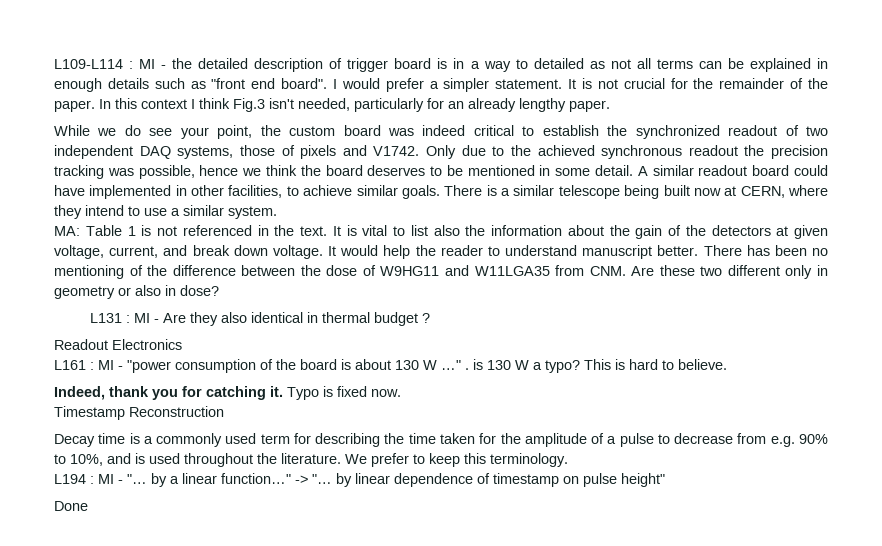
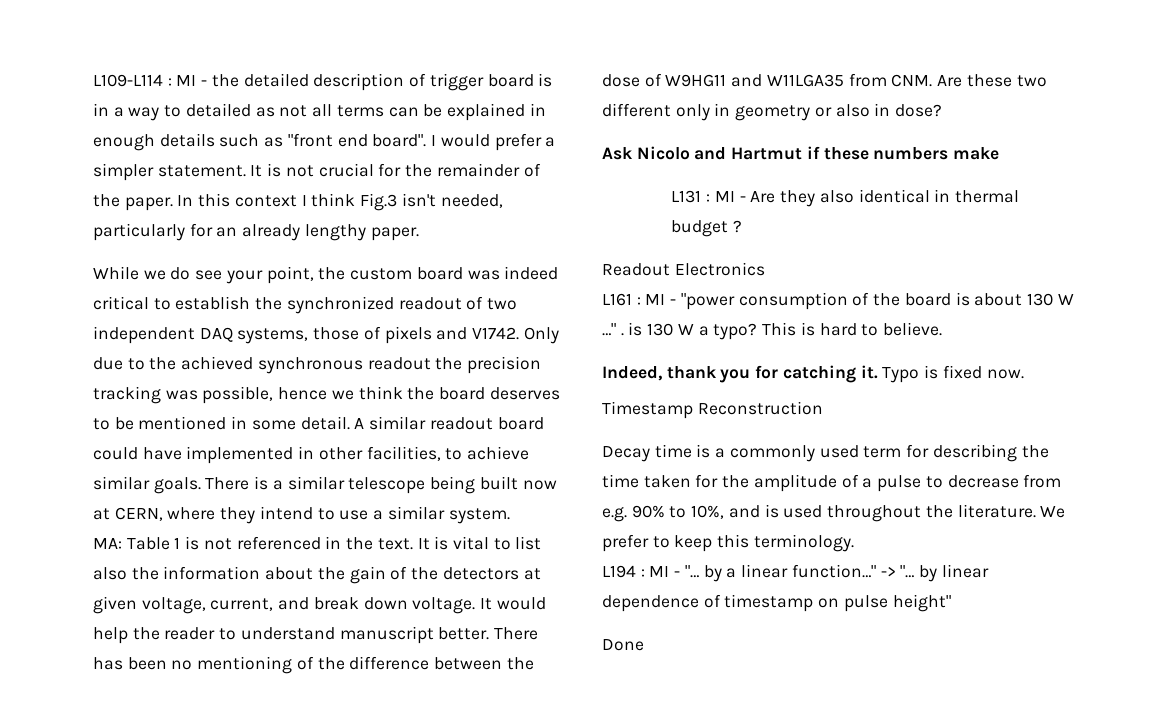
(219, 290) none -> [602,146,1000,160] // Ask Nicolo and Hartmut if these numbers make

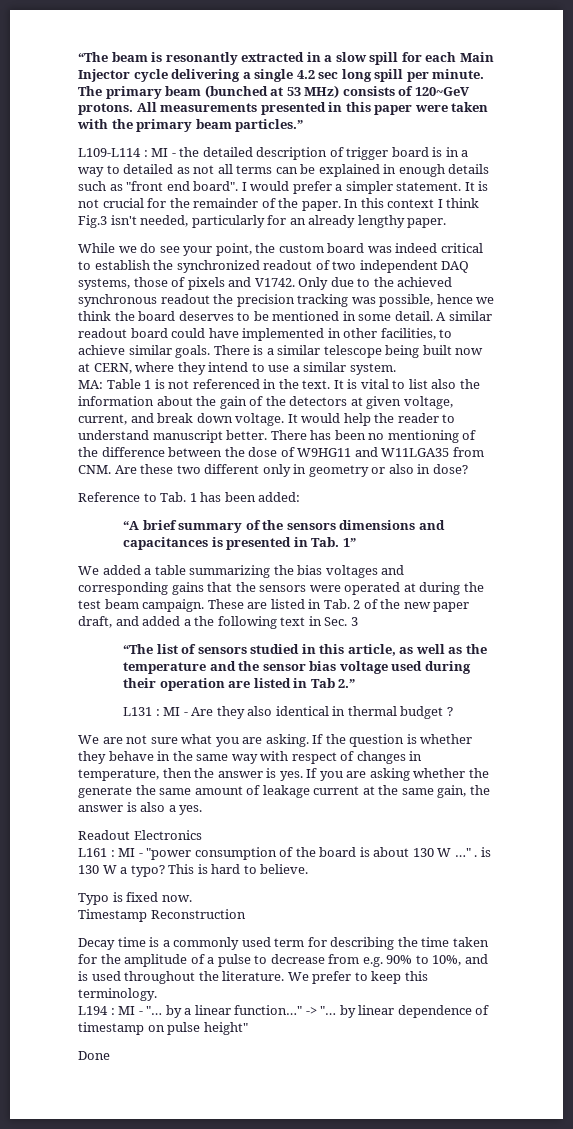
(93, 80) none -> [78,52,494,65] [78,69,485,82] [78,85,470,99] [78,102,489,115] [77,119,304,132] “The beam is resonantly extracted in a slow spill for each Main Injector cycle delivering a single 4.2 sec long spill per minute. The primary beam (bunched at 53 MHz) consists of 120~GeV protons. All measurements presented in this paper were taken with the primary beam particles.” //
[602,146,1000,160] Ask Nicolo and Hartmut if these numbers make -> [78,492,301,502] [123,520,445,533] [123,537,356,550] [78,565,405,578] [78,582,484,595] [78,599,470,612] [78,616,358,629] [123,644,487,656] [123,661,471,674] [123,678,356,691] Reference to Tab. 1 has been added: // “A brief summary of the sensors dimensions and capacitances is presented in Tab. 1” // We added a table summarizing the bias voltages and corresponding gains that the sensors were operated at during the test beam campaign. These are listed in Tab. 2 of the new paper draft, and added a the following text in Sec. 3 // “The list of sensors studied in this article, as well as the temperature and the sensor bias voltage used during their operation are listed in Tab 2.”
(743, 226) none -> [78,734,473,747] [78,751,423,764] [78,768,489,781] [78,785,490,798] [78,802,203,815] // We are not sure what you are asking. If the question is whether they behave in the same way with respect of changes in temperature, then the answer is yes. If you are asking whether the generate the same amount of leakage current at the same gain, the answer is also a yes.
[602,365,878,383] Indeed, thank you for catching it. -> (309, 869) none

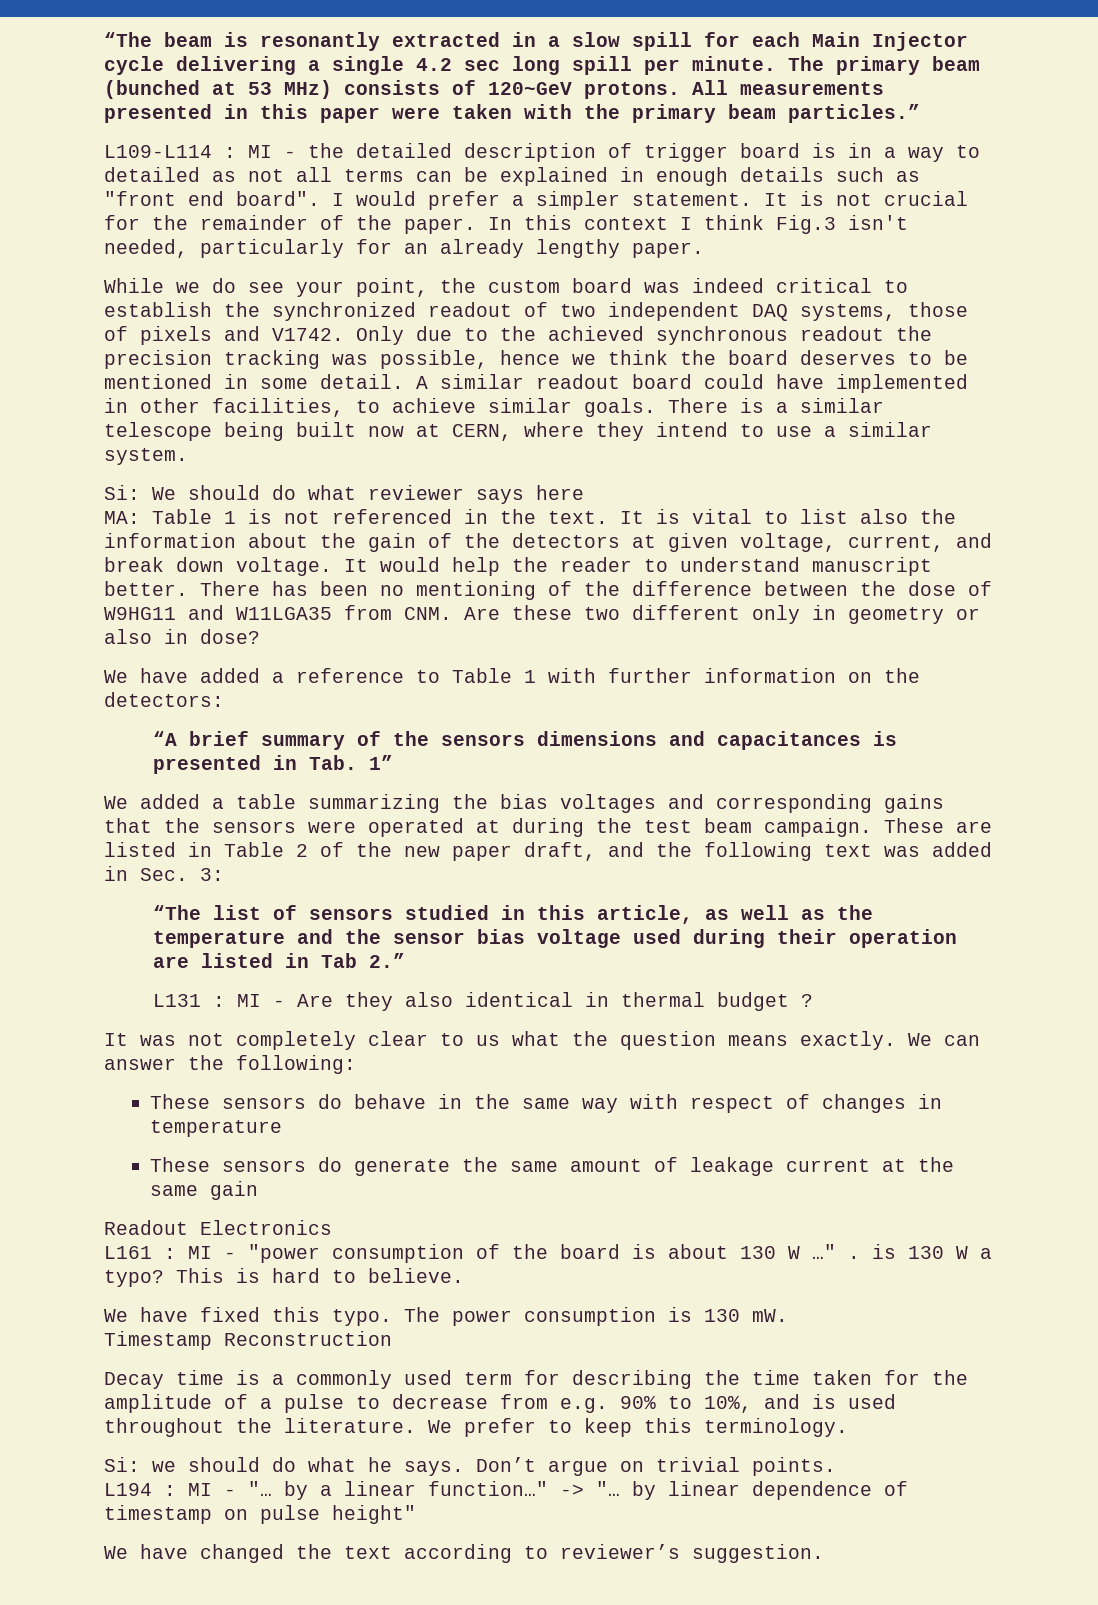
(396, 369) none -> [104,485,584,504] // Si: We should do what reviewer says here
[78,492,301,502] Reference to Tab. 1 has been added: -> [104,668,920,683] [104,692,224,707] We have added a reference to Table 1 with further information on the detectors:
[323,599,350,609] Tab. -> [224,842,284,857] Table
[142,616,191,626] added a -> (644, 849) none
(306, 621) none -> [884,842,992,857] was added
[350,617,358,626] 3 -> [200,868,224,881] 3:
[78,734,473,747] [78,751,106,764] We are not sure what you are asking. If the question is whether they -> [104,1031,980,1050] [104,1055,356,1074] [149,1094,342,1109] It was not completely clear to us what the question means exactly. We can answer the following: // These sensors do
[78,768,489,781] temperature, then the answer is yes. If you are asking whether the -> [149,1120,282,1137] [149,1157,342,1172] temperature // These sensors do
[437,785,490,798] [78,802,203,815] gain, the answer is also a yes. -> [209,1181,258,1200] gain
[78,892,192,905] Typo is fixed now. -> [104,1307,788,1326] We have fixed this typo. The power consumption is 130 mW.
(157, 994) none -> [104,1457,836,1476] // Si: we should do what he says. Don’t argue on trivial points.
[78,1051,110,1060] Done -> [104,1544,824,1563] We have changed the text according to reviewer’s suggestion.

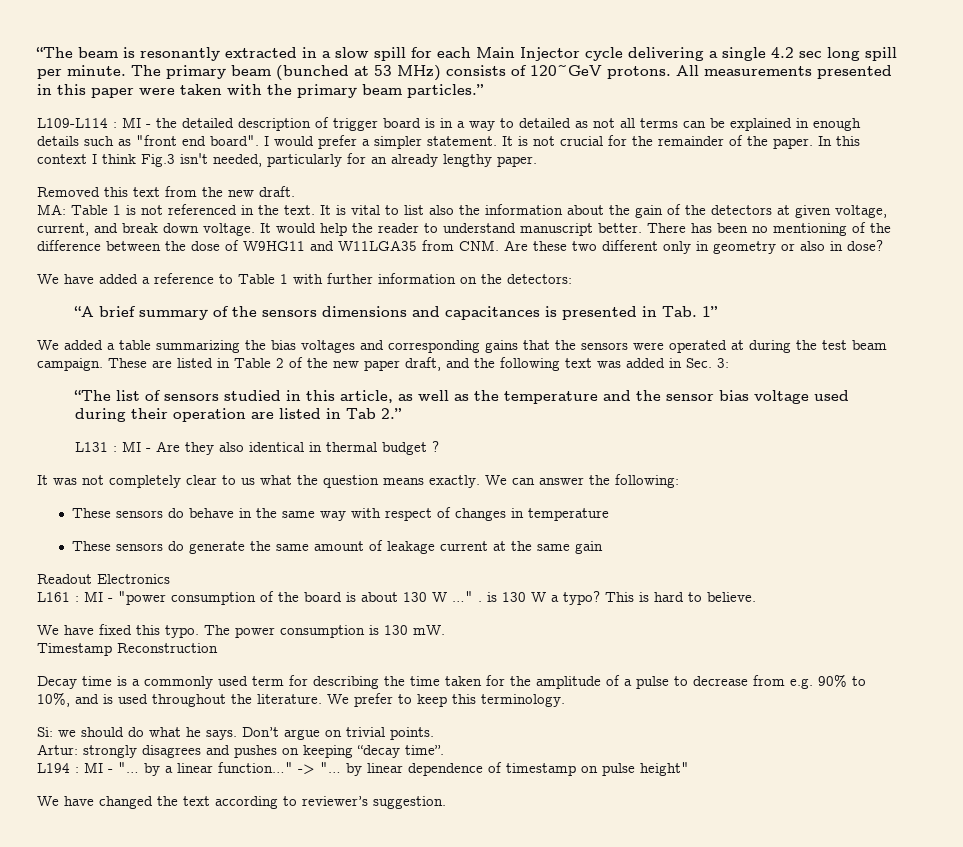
[104,278,908,297] [104,302,968,321] [104,326,932,345] [104,350,968,369] [104,374,968,393] [104,398,884,417] [104,422,932,441] [104,448,188,465] [104,485,584,504] While we do see your point, the custom board was indeed critical to establish the synchronized readout of two independent DAQ systems, those of pixels and V1742. Only due to the achieved synchronous readout the precision tracking was possible, hence we think the board deserves to be mentioned in some detail. A similar readout board could have implemented in other facilities, to achieve similar goals. There is a similar telescope being built now at CERN, where they intend to use a similar system. // Si: We should do what reviewer says here -> [37,186,295,197] Removed this text from the new draft.
(836, 1466) none -> [37,744,444,758] // Artur: strongly disagrees and pushes on keeping “decay time”.

